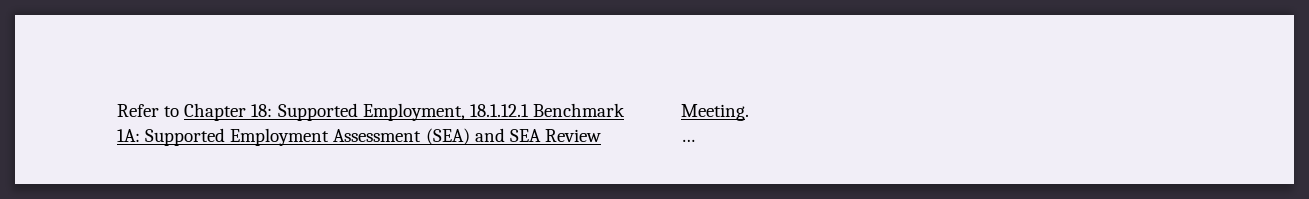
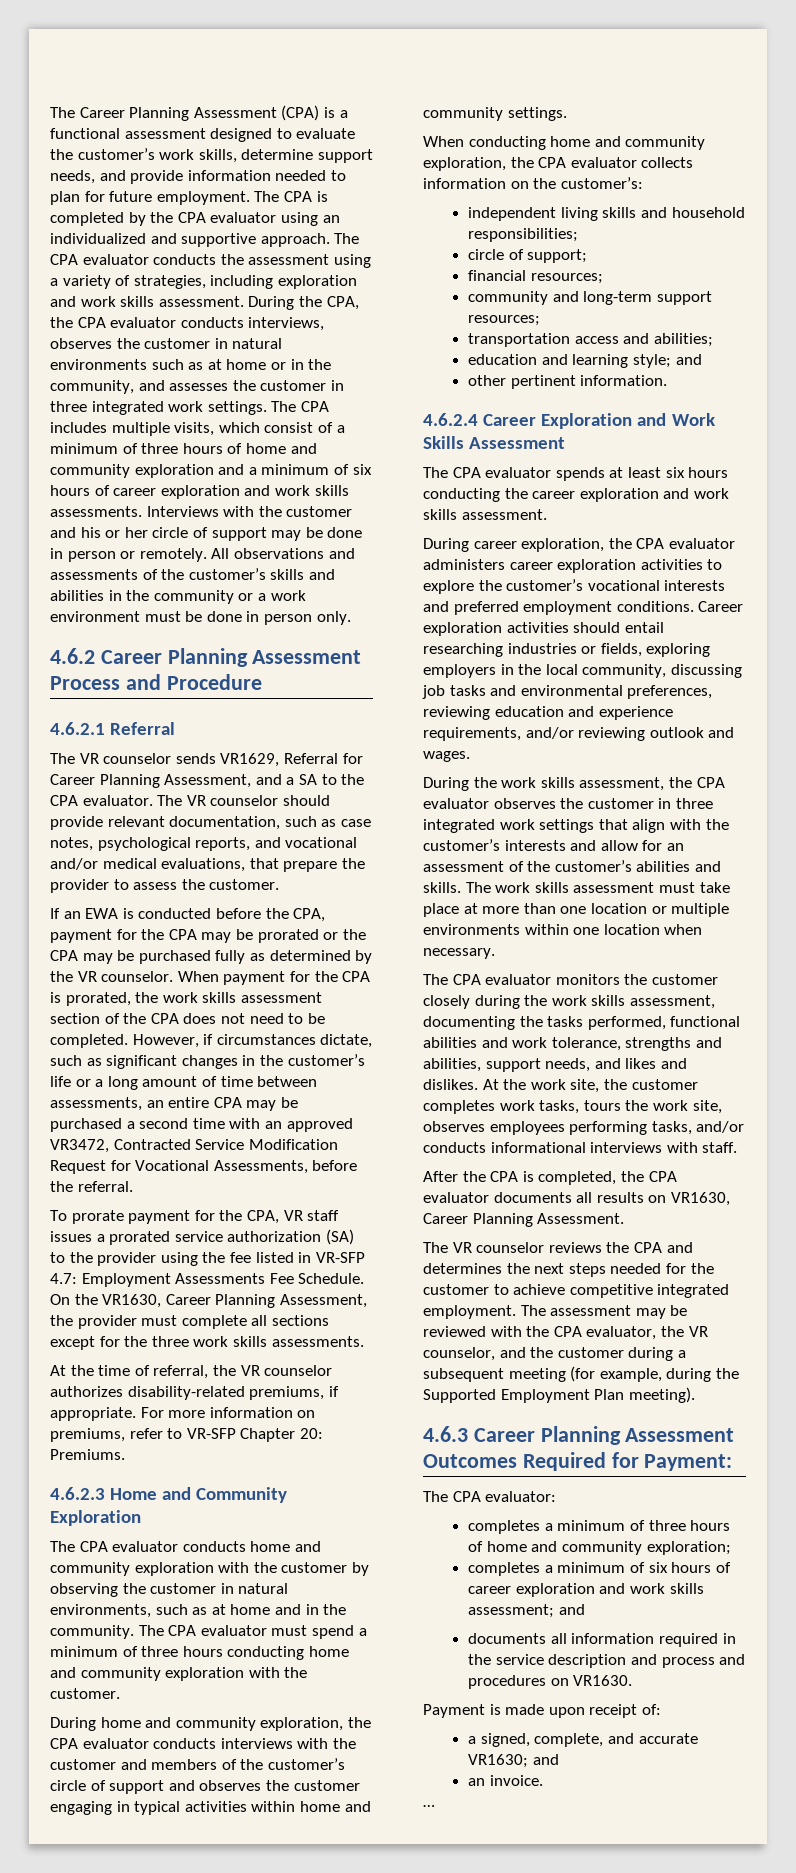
[117,103,625,121] [117,128,601,146] [681,104,749,121] Refer to Chapter 18: Supported Employment, 18.1.12.1 Benchmark 1A: Supported Employment Assessment (SEA) and SEA Review Meeting. -> [50,105,348,121] [50,128,356,142] [50,148,373,163] [50,170,346,184] [50,191,328,205] [50,212,340,226] [50,233,360,247] [50,254,371,268] [50,275,357,289] [50,296,359,310] [50,317,325,331] [50,338,283,349] [50,359,332,370] [50,380,344,394] [50,401,329,415] [50,422,345,436] [50,443,317,454] [50,464,372,478] [50,485,349,499] [50,506,353,517] [50,527,363,541] [50,548,355,562] [50,568,335,580] [50,590,306,604] [50,611,351,625] [50,648,362,667] [50,674,262,690] [50,722,176,735] [50,753,363,767] [50,774,365,788] [50,795,330,806] [50,816,371,830] [50,837,358,851] [50,858,365,872] [50,879,280,893] [50,908,326,922] [50,929,366,943] [50,950,373,964] [50,971,371,985] [50,992,322,1006] [50,1013,325,1024] [50,1034,373,1048] [50,1054,365,1069] [50,1076,318,1090] [50,1097,298,1111] [50,1118,353,1132] [50,1139,338,1153] [50,1160,358,1174] [50,1181,133,1192] [50,1210,340,1224] [50,1229,354,1245] [50,1252,365,1266] [50,1273,365,1287] [50,1294,367,1308] [50,1315,329,1329] [50,1336,364,1350] [50,1365,333,1379] [50,1386,339,1400] [50,1407,316,1421] [50,1428,323,1442] [50,1449,125,1460] [50,1487,288,1503] [50,1510,141,1526] [50,1541,321,1552] [50,1562,369,1576] [50,1583,289,1597] [50,1604,347,1618] [50,1625,367,1639] [50,1646,349,1660] [50,1667,308,1681] [50,1688,120,1699] [50,1717,371,1731] [50,1738,356,1749] [50,1758,345,1770] [50,1780,360,1794] [50,1801,371,1815] [423,107,567,121] [423,136,706,150] [423,157,694,171] [423,177,643,189] [468,207,745,221] [468,228,579,242] [468,249,588,263] [468,270,603,284] [468,291,712,305] [468,315,541,326] [468,333,713,347] [468,354,702,368] [468,375,668,389] [423,413,715,429] [423,436,566,449] [423,467,729,481] [423,488,729,502] [423,509,547,520] [423,538,735,552] [423,559,723,573] [423,579,726,594] [423,601,744,615] [423,622,664,636] [423,643,711,657] [423,664,742,678] [422,685,713,699] [423,706,673,720] [423,727,735,741] [423,751,470,762] [423,777,725,791] [423,798,713,809] [423,819,729,833] [423,839,684,851] [423,860,721,872] [423,882,730,893] [423,903,730,917] [423,924,703,935] [423,948,495,959] [423,974,718,985] [423,995,715,1009] [423,1016,741,1030] [423,1037,722,1051] [423,1058,687,1072] [423,1079,698,1093] [423,1100,722,1114] [423,1121,745,1135] [423,1142,738,1153] [423,1171,677,1185] [423,1192,730,1206] [423,1213,625,1227] [423,1242,693,1253] [423,1263,714,1277] [423,1284,730,1298] [423,1305,688,1319] [423,1326,708,1340] [423,1347,686,1361] [423,1366,739,1382] [423,1387,695,1403] [423,1426,735,1445] [423,1452,733,1471] [423,1491,557,1502] [468,1520,731,1534] [468,1541,731,1555] [468,1562,731,1576] [468,1583,704,1597] [468,1604,585,1618] [468,1633,736,1647] [468,1654,746,1668] [468,1675,633,1689] [423,1704,661,1718] [468,1733,698,1747] [468,1754,559,1768] [468,1775,543,1786] The Career Planning Assessment (CPA) is a functional assessment designed to evaluate the customer’s work skills, determine support needs, and provide information needed to plan for future employment. The CPA is completed by the CPA evaluator using an individualized and supportive approach. The CPA evaluator conducts the assessment using a variety of strategies, including exploration and work skills assessment. During the CPA, the CPA evaluator conducts interviews, observes the customer in natural environments such as at home or in the community, and assesses the customer in three integrated work settings. The CPA includes multiple visits, which consist of a minimum of three hours of home and community exploration and a minimum of six hours of career exploration and work skills assessments. Interviews with the customer and his or her circle of support may be done in person or remotely. All observations and assessments of the customer’s skills and abilities in the community or a work environment must be done in person only. // 4.6.2 Career Planning Assessment Process and Procedure // 4.6.2.1 Referral // The VR counselor sends VR1629, Referral for Career Planning Assessment, and a SA to the CPA evaluator. The VR counselor should provide relevant documentation, such as case notes, psychological reports, and vocational and/or medical evaluations, that prepare the provider to assess the customer. // If an EWA is conducted before the CPA, payment for the CPA may be prorated or the CPA may be purchased fully as determined by the VR counselor. When payment for the CPA is prorated, the work skills assessment section of the CPA does not need to be completed. However, if circumstances dictate, such as significant changes in the customer’s life or a long amount of time between assessments, an entire CPA may be purchased a second time with an approved VR3472, Contracted Service Modification Request for Vocational Assessments, before the referral. // To prorate payment for the CPA, VR staff issues a prorated service authorization (SA) to the provider using the fee listed in VR-SFP 4.7: Employment Assessments Fee Schedule. On the VR1630, Career Planning Assessment, the provider must complete all sections except for the three work skills assessments. // At the time of referral, the VR counselor authorizes disability-related premiums, if appropriate. For more information on premiums, refer to VR-SFP Chapter 20: Premiums. // 4.6.2.3 Home and Community Exploration // The CPA evaluator conducts home and community exploration with the customer by observing the customer in natural environments, such as at home and in the community. The CPA evaluator must spend a minimum of three hours conducting home and community exploration with the customer. // During home and community exploration, the CPA evaluator conducts interviews with the customer and members of the customer’s circle of support and observes the customer engaging in typical activities within home and community settings. // When conducting home and community exploration, the CPA evaluator collects information on the customer’s: // independent living skills and household responsibilities; // circle of support; // financial resources; // community and long-term support resources; // transportation access and abilities; // education and learning style; and // other pertinent information. // 4.6.2.4 Career Exploration and Work Skills Assessment // The CPA evaluator spends at least six hours conducting the career exploration and work skills assessment. // During career exploration, the CPA evaluator administers career exploration activities to explore the customer’s vocational interests and preferred employment conditions. Career exploration activities should entail researching industries or fields, exploring employers in the local community, discussing job tasks and environmental preferences, reviewing education and experience requirements, and/or reviewing outlook and wages. // During the work skills assessment, the CPA evaluator observes the customer in three integrated work settings that align with the customer’s interests and allow for an assessment of the customer’s abilities and skills. The work skills assessment must take place at more than one location or multiple environments within one location when necessary. // The CPA evaluator monitors the customer closely during the work skills assessment, documenting the tasks performed, functional abilities and work tolerance, strengths and abilities, support needs, and likes and dislikes. At the work site, the customer completes work tasks, tours the work site, observes employees performing tasks, and/or conducts informational interviews with staff. // After the CPA is completed, the CPA evaluator documents all results on VR1630, Career Planning Assessment. // The VR counselor reviews the CPA and determines the next steps needed for the customer to achieve competitive integrated employment. The assessment may be reviewed with the CPA evaluator, the VR counselor, and the customer during a subsequent meeting (for example, during the Supported Employment Plan meeting). // 4.6.3 Career Planning Assessment Outcomes Required for Payment: // The CPA evaluator: // completes a minimum of three hours of home and community exploration; // completes a minimum of six hours of career exploration and work skills assessment; and // documents all information required in the service description and process and procedures on VR1630. // Payment is made upon receipt of: // a signed, complete, and accurate VR1630; and // an invoice.

